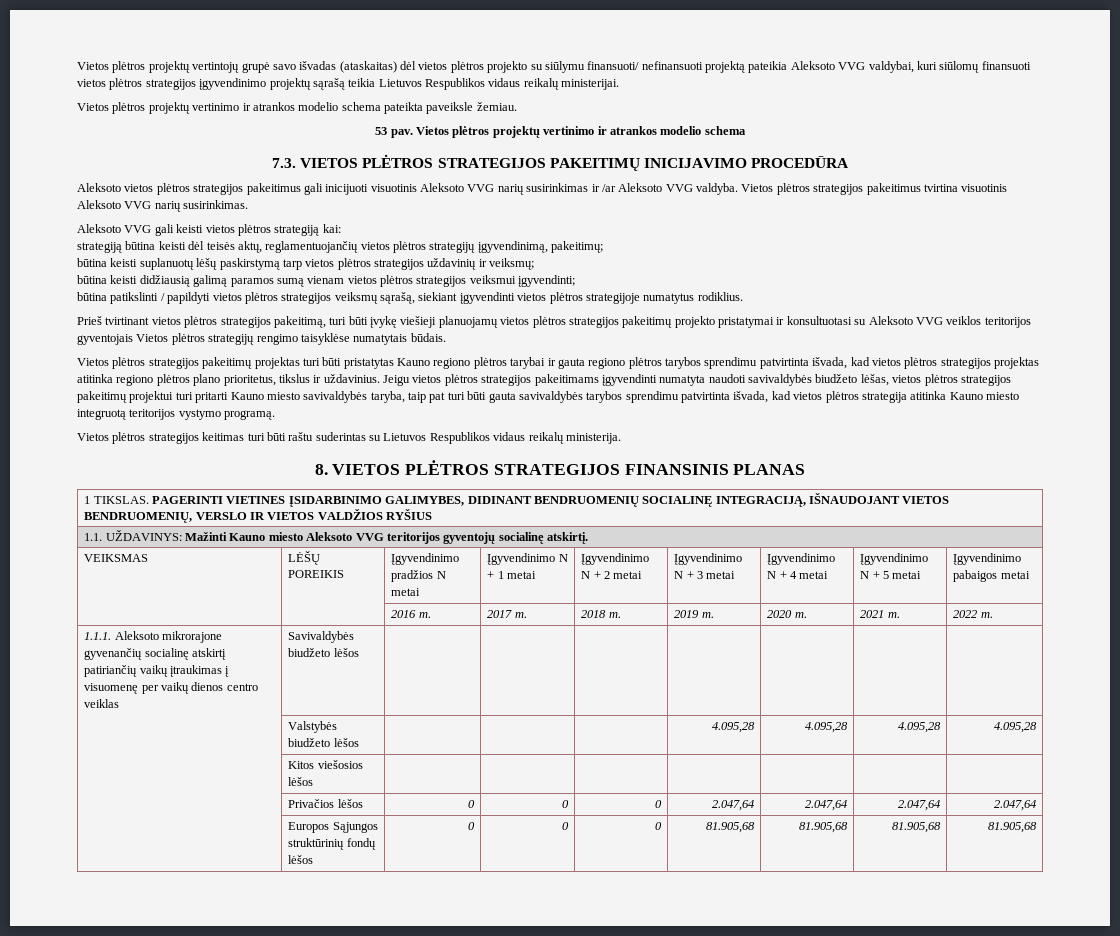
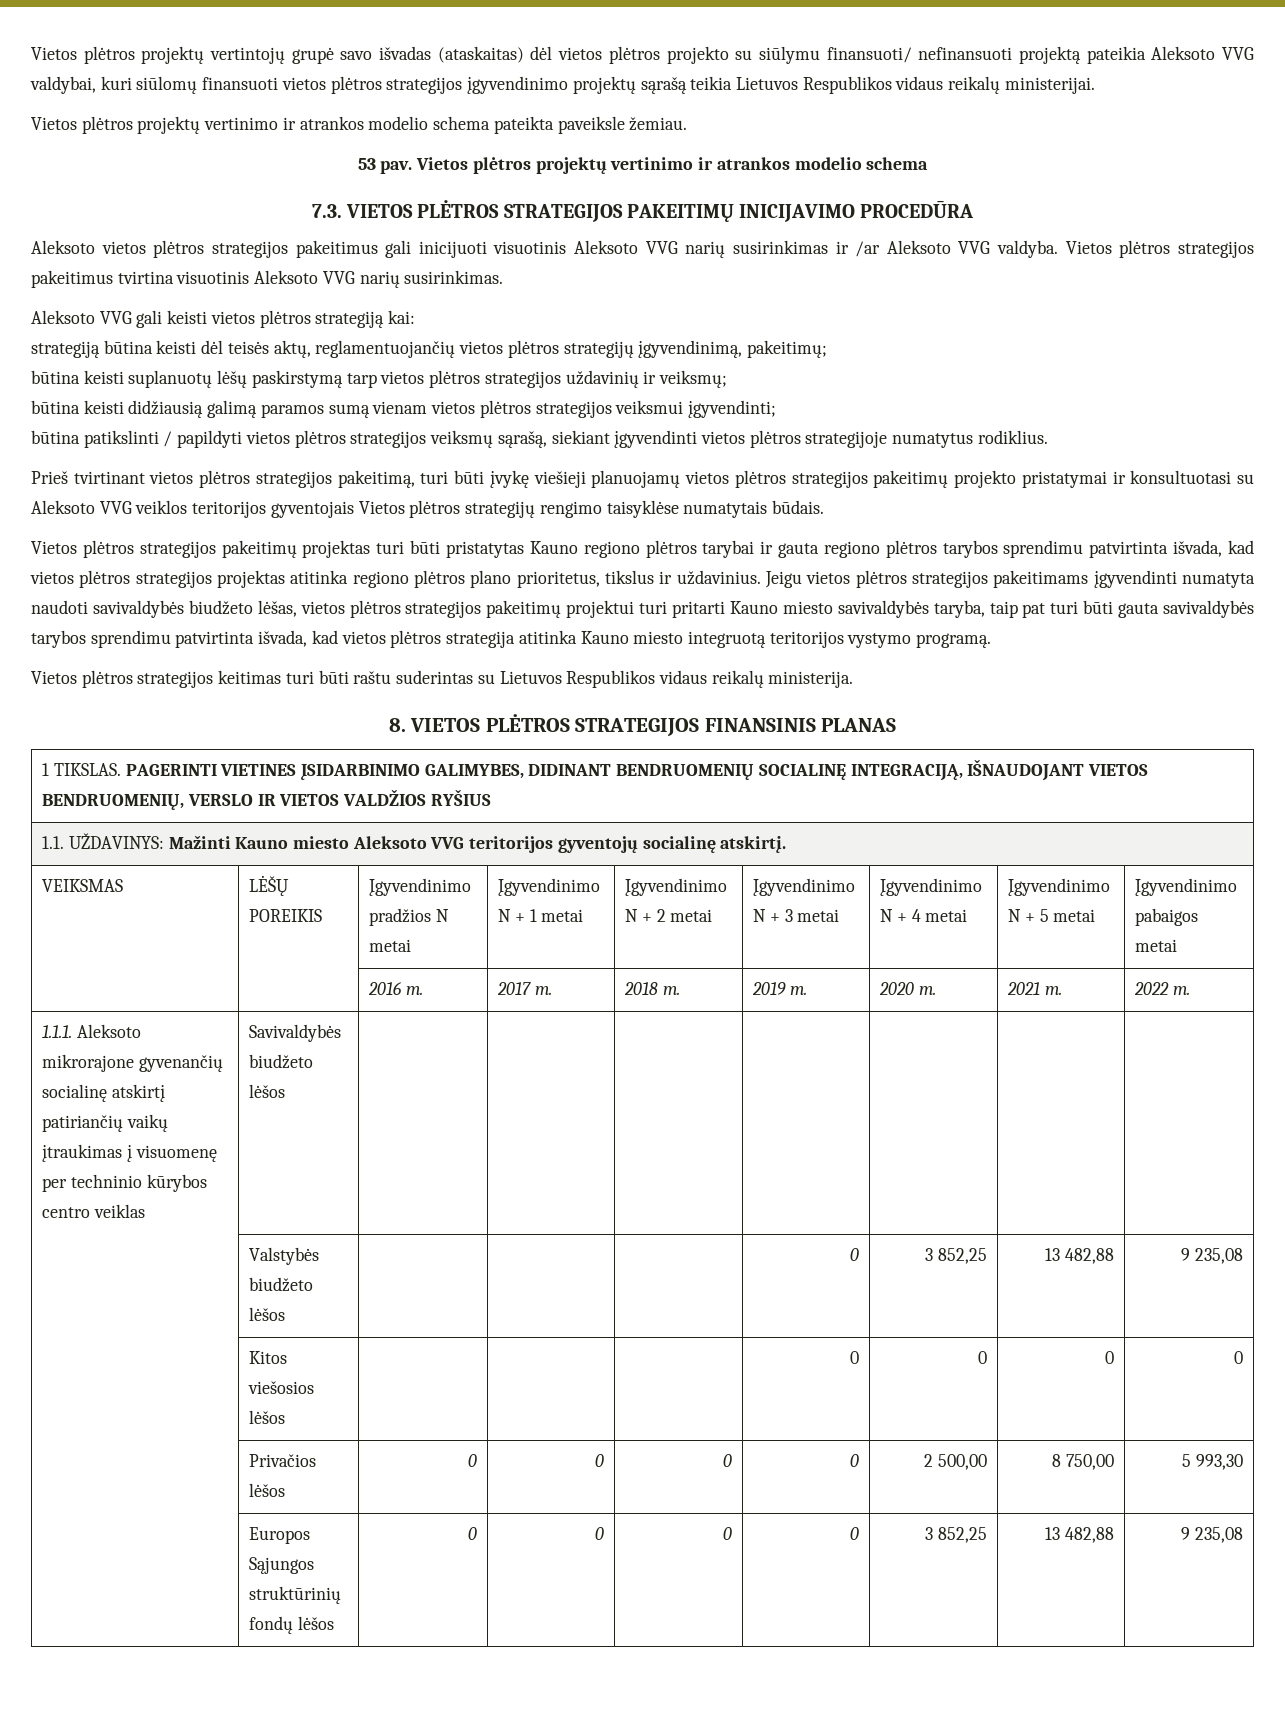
[161,682,224,694] vaikų dienos -> [70,1174,207,1192] techninio kūrybos
[711,722,755,733] [804,722,848,733] [897,722,941,733] [993,722,1037,733] 4.095,28 | 4.095,28 | 4.095,28 | 4.095,28 -> [849,1248,859,1261] [925,1248,987,1264] [1045,1248,1114,1264] [1181,1248,1243,1264] 0 | 3 852,25 | 13 482,88 | 9 235,08
(314, 781) | | | -> [849,1351,859,1364] [977,1351,987,1364] [1104,1351,1114,1364] [1233,1351,1243,1364] 0 | 0 | 0 | 0
[711,800,754,811] [804,800,847,811] [897,800,940,811] [993,800,1036,811] 2.047,64 | 2.047,64 | 2.047,64 | 2.047,64 -> [849,1454,859,1467] [924,1454,987,1470] [1052,1454,1114,1470] [1182,1454,1243,1470] 0 | 2 500,00 | 8 750,00 | 5 993,30
[705,822,755,833] [798,822,848,833] [891,822,941,833] [987,822,1037,833] 81.905,68 | 81.905,68 | 81.905,68 | 81.905,68 -> [849,1527,859,1540] [925,1527,987,1543] [1045,1527,1114,1543] [1181,1527,1243,1543] 0 | 3 852,25 | 13 482,88 | 9 235,08

